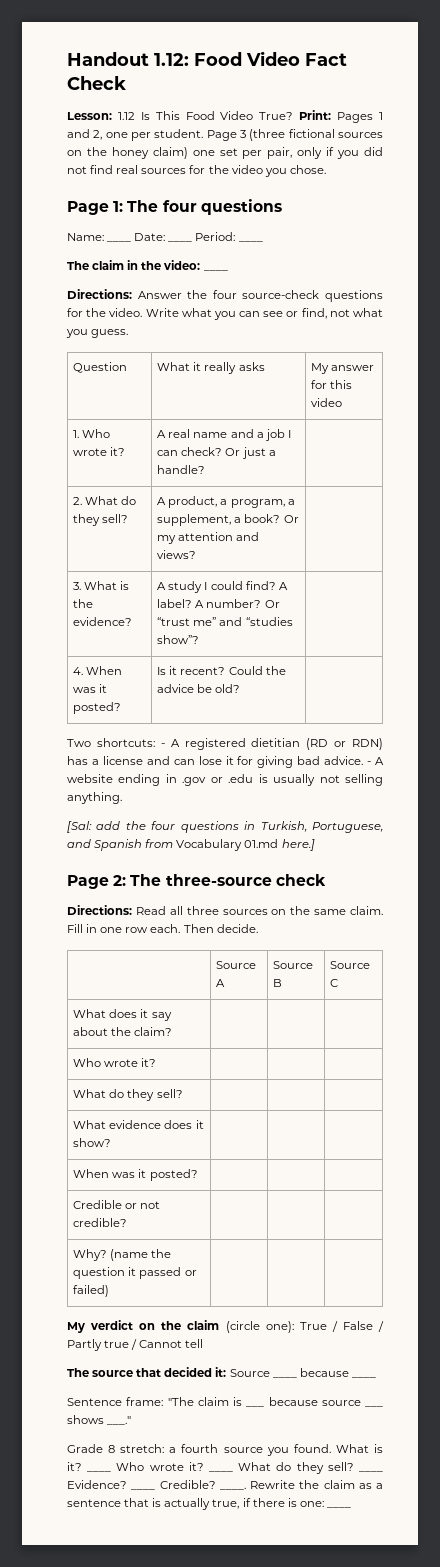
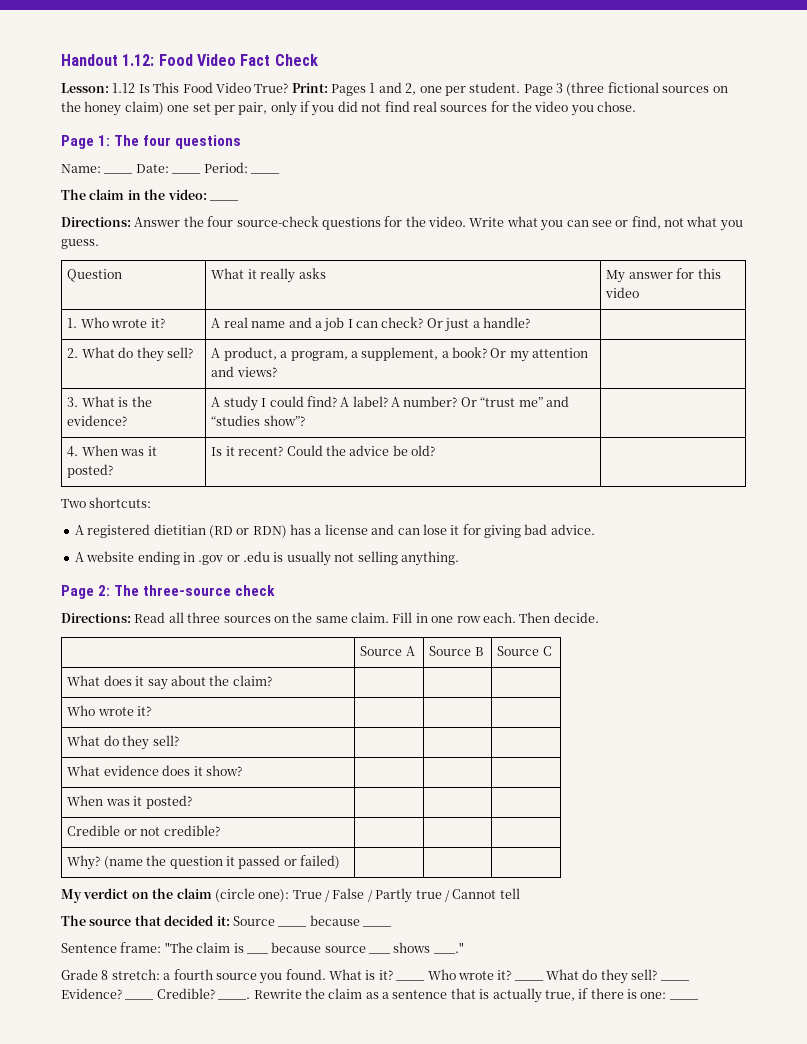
[160,743,165,747] - -> (152, 502) //
[367,761,372,765] - -> (595, 529) //
[67,821,383,833] [67,839,315,851] // [Sal: add the four questions in Turkish, Portuguese, and Spanish from Vocabulary 01.md here.] -> (459, 558) none

